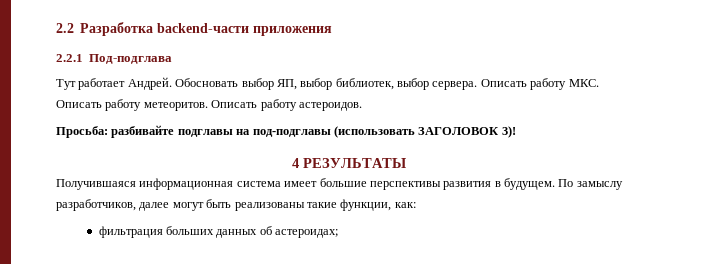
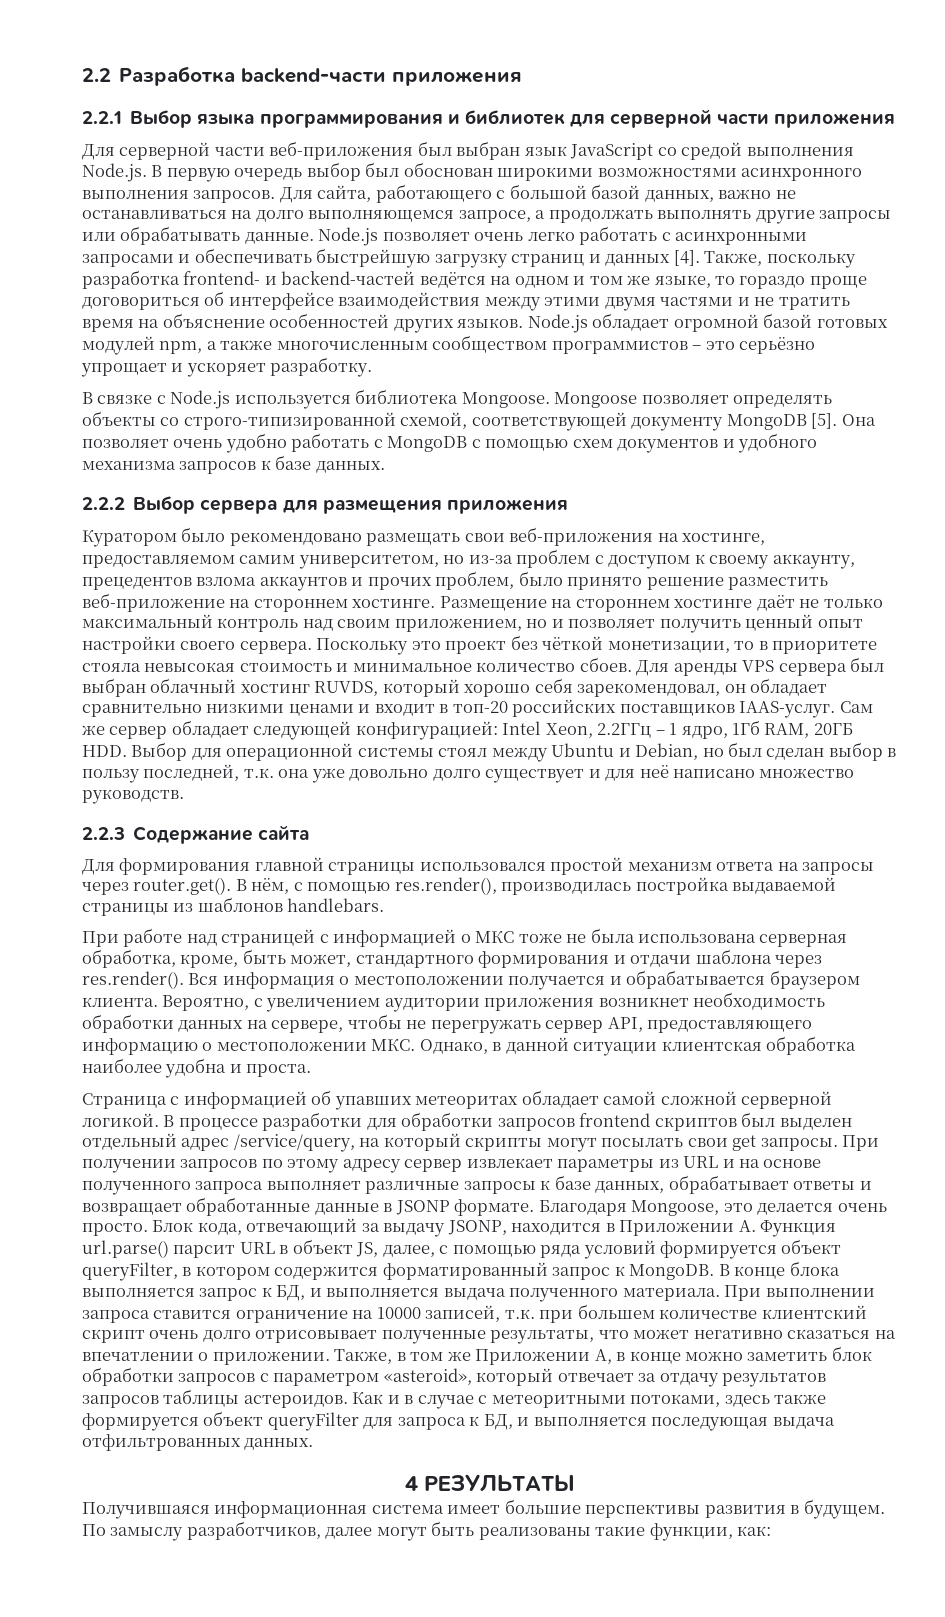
[89,54,173,64] [56,77,599,90] [56,99,362,111] [56,125,516,138] Под-подглава // Тут работает Андрей. Обосновать выбор ЯП, выбор библиотек, выбор сервера. Описать работу МКС. Описать работу метеоритов. Описать работу астероидов. // Просьба: разбивайте подглавы на под-подглавы (использовать ЗАГОЛОВОК 3)! -> [130,109,896,128] [82,141,854,160] [82,162,863,182] [82,184,796,203] [82,209,892,224] [82,226,808,246] [82,248,856,268] [82,270,867,289] [82,291,850,311] [82,313,888,333] [82,335,816,355] [81,357,373,377] [82,389,833,409] [82,411,876,431] [82,433,818,453] [82,455,385,474] [82,496,568,514] [82,527,766,547] [82,549,855,569] [82,571,829,591] [82,593,883,612] [82,614,863,633] [82,635,878,655] [82,657,885,676] [82,678,828,697] [82,699,873,718] [82,720,853,740] [82,742,897,762] [82,764,855,783] [82,789,184,804] [82,825,310,844] [82,857,875,875] [82,877,837,895] [82,897,385,916] [82,928,848,947] [82,949,823,968] [82,970,860,990] [82,992,826,1012] [82,1014,813,1034] [82,1036,857,1056] [82,1058,312,1078] [82,1090,833,1110] [82,1112,852,1131] [82,1133,880,1152] [82,1156,822,1173] [82,1175,872,1195] [82,1197,887,1216] [82,1218,837,1237] [82,1239,842,1259] [82,1261,840,1281] [82,1285,875,1302] [82,1304,867,1323] [82,1329,896,1344] [82,1346,872,1365] [82,1367,827,1387] [82,1389,827,1409] [82,1411,835,1431] [82,1434,314,1451] Выбор языка программирования и библиотек для серверной части приложения // Для серверной части веб-приложения был выбран язык JavaScript со средой выполнения Node.js. В первую очередь выбор был обоснован широкими возможностями асинхронного выполнения запросов. Для сайта, работающего с большой базой данных, важно не останавливаться на долго выполняющемся запросе, а продолжать выполнять другие запросы или обрабатывать данные. Node.js позволяет очень легко работать с асинхронными запросами и обеспечивать быстрейшую загрузку страниц и данных [4]. Также, поскольку разработка frontend- и backend-частей ведётся на одном и том же языке, то гораздо проще договориться об интерфейсе взаимодействия между этими двумя частями и не тратить время на объяснение особенностей других языков. Node.js обладает огромной базой готовых модулей npm, а также многочисленным сообществом программистов – это серьёзно упрощает и ускоряет разработку. // В связке с Node.js используется библиотека Mongoose. Mongoose позволяет определять объекты со строго-типизированной схемой, соответствующей документу MongoDB [5]. Она позволяет очень удобно работать с MongoDB с помощью схем документов и удобного механизма запросов к базе данных. // 2.2.2 Выбор сервера для размещения приложения // Куратором было рекомендовано размещать свои веб-приложения на хостинге, предоставляемом самим университетом, но из-за проблем с доступом к своему аккаунту, прецедентов взлома аккаунтов и прочих проблем, было принято решение разместить веб-приложение на стороннем хостинге. Размещение на стороннем хостинге даёт не только максимальный контроль над своим приложением, но и позволяет получить ценный опыт настройки своего сервера. Поскольку это проект без чёткой монетизации, то в приоритете стояла невысокая стоимость и минимальное количество сбоев. Для аренды VPS сервера был выбран облачный хостинг RUVDS, который хорошо себя зарекомендовал, он обладает сравнительно низкими ценами и входит в топ-20 российских поставщиков IAAS-услуг. Сам же сервер обладает следующей конфигурацией: Intel Xeon, 2.2ГГц – 1 ядро, 1Гб RAM, 20ГБ HDD. Выбор для операционной системы стоял между Ubuntu и Debian, но был сделан выбор в пользу последней, т.к. она уже довольно долго существует и для неё написано множество руководств. // 2.2.3 Содержание сайта // Для формирования главной страницы использовался простой механизм ответа на запросы через router.get(). В нём, с помощью res.render(), производилась постройка выдаваемой страницы из шаблонов handlebars. // При работе над страницей с информацией о МКС тоже не была использована серверная обработка, кроме, быть может, стандартного формирования и отдачи шаблона через res.render(). Вся информация о местоположении получается и обрабатывается браузером клиента. Вероятно, с увеличением аудитории приложения возникнет необходимость обработки данных на сервере, чтобы не перегружать сервер API, предоставляющего информацию о местоположении МКС. Однако, в данной ситуации клиентская обработка наиболее удобна и проста. // Страница с информацией об упавших метеоритах обладает самой сложной серверной логикой. В процессе разработки для обработки запросов frontend скриптов был выделен отдельный адрес /service/query, на который скрипты могут посылать свои get запросы. При получении запросов по этому адресу сервер извлекает параметры из URL и на основе полученного запроса выполняет различные запросы к базе данных, обрабатывает ответы и возвращает обработанные данные в JSONP формате. Благодаря Mongoose, это делается очень просто. Блок кода, отвечающий за выдачу JSONP, находится в Приложении А. Функция url.parse() парсит URL в объект JS, далее, с помощью ряда условий формируется объект queryFilter, в котором содержится форматированный запрос к MongoDB. В конце блока выполняется запрос к БД, и выполняется выдача полученного материала. При выполнении запроса ставится ограничение на 10000 записей, т.к. при большем количестве клиентский скрипт очень долго отрисовывает полученные результаты, что может негативно сказаться на впечатлении о приложении. Также, в том же Приложении А, в конце можно заметить блок обработки запросов с параметром «asteroid», который отвечает за отдачу результатов запросов таблицы астероидов. Как и в случае с метеоритными потоками, здесь также формируется объект queryFilter для запроса к БД, и выполняется последующая выдача отфильтрованных данных.
[98,226,339,238] // фильтрация больших данных об астероидах; -> (772, 1531) none

